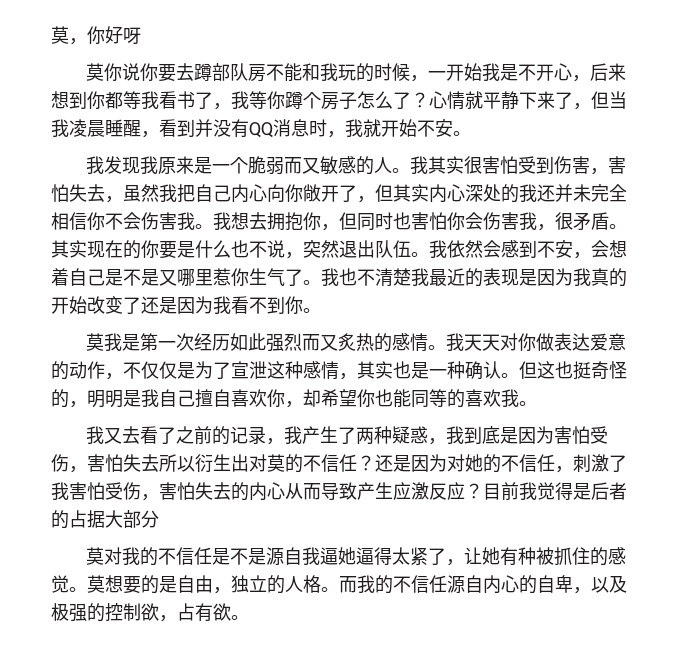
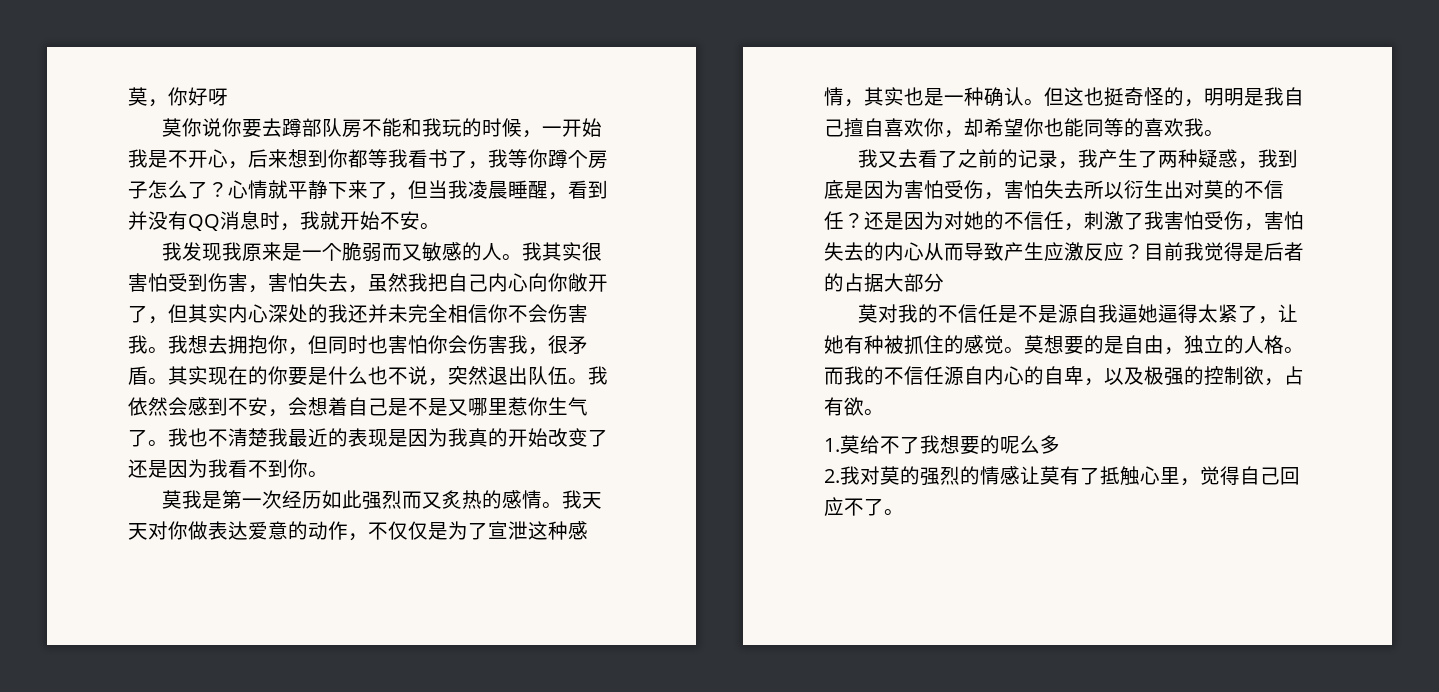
(249, 617) none -> [824,435,1060,455] [824,466,1300,486] [824,497,904,516] // 1.莫给不了我想要的呢么多 // 2.我对莫的强烈的情感让莫有了抵触心里，觉得自己回应不了。

